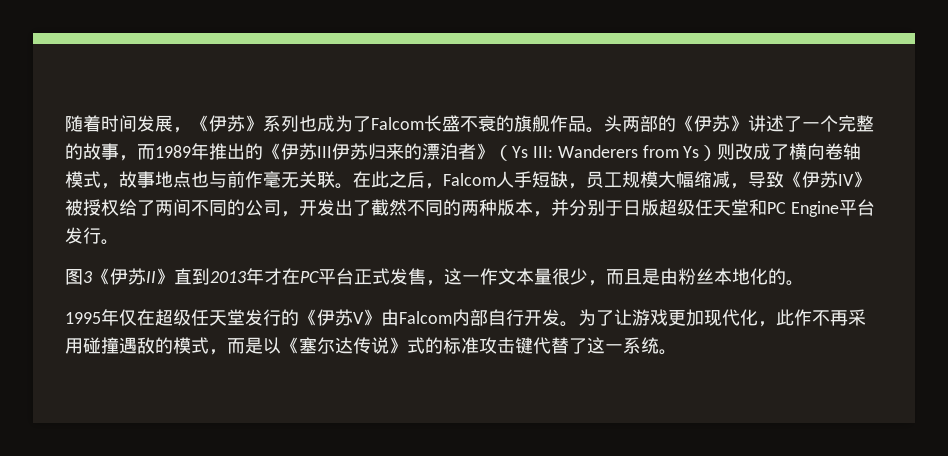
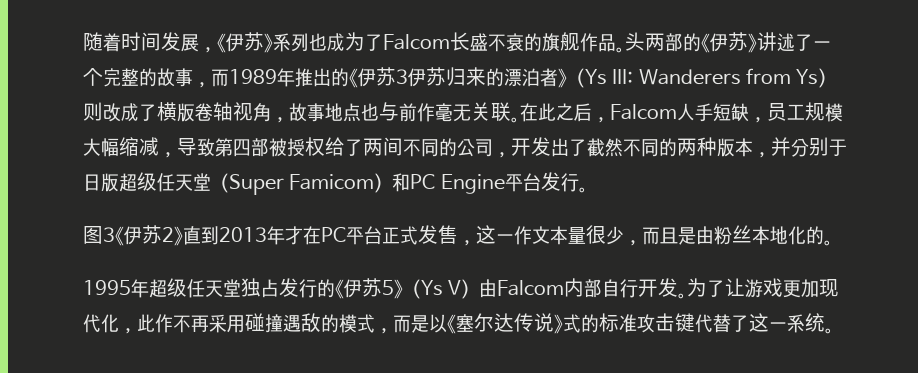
[317,146,332,158] III -> [396,69,408,84] 3
[807,143,862,160] [65,171,101,188] 向卷轴模式 -> [177,102,271,122] 版卷轴视角
[784,171,871,188] 《伊苏IV》 -> [215,138,269,157] 第四部
(749, 207) none -> [211,173,393,195] （Super Famicom）
[146,271,156,283] II -> [162,227,174,242] 2
[119,309,245,326] 仅在超级任天堂 -> [149,278,279,298] 超级任天堂独占
[353,309,381,326] V》 -> [382,279,480,299] 5》（Ys V）

